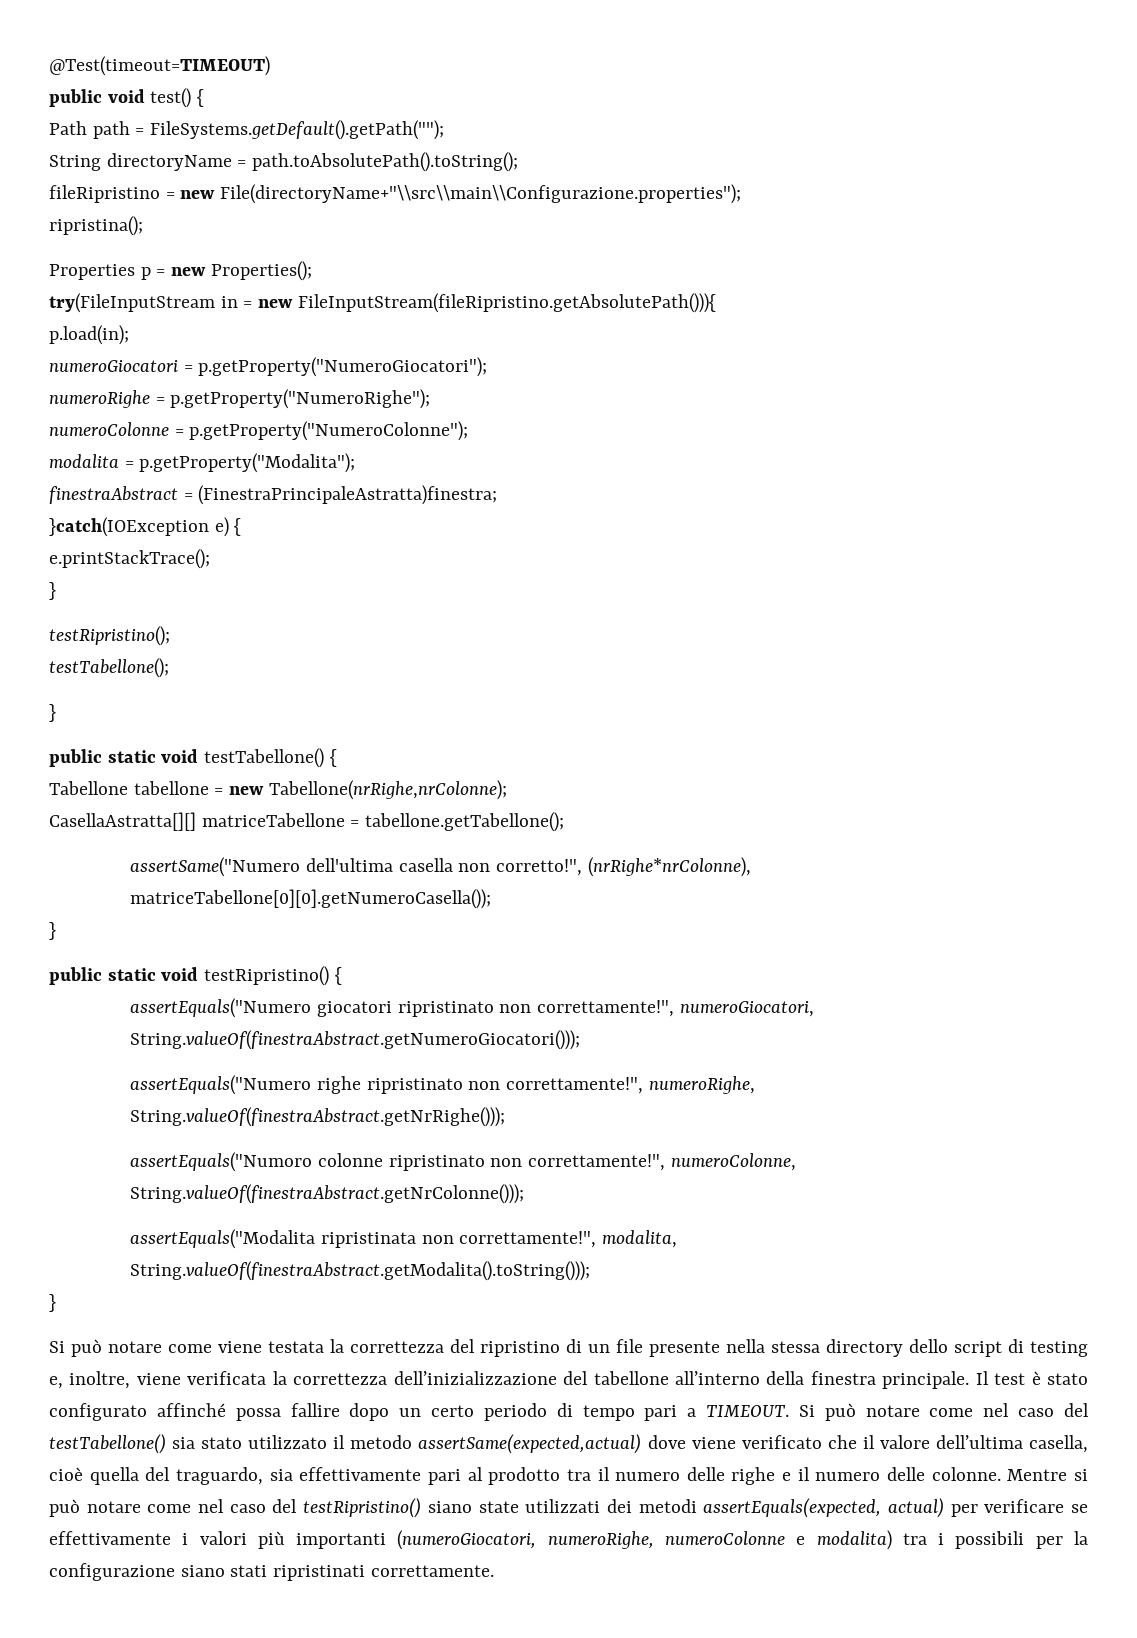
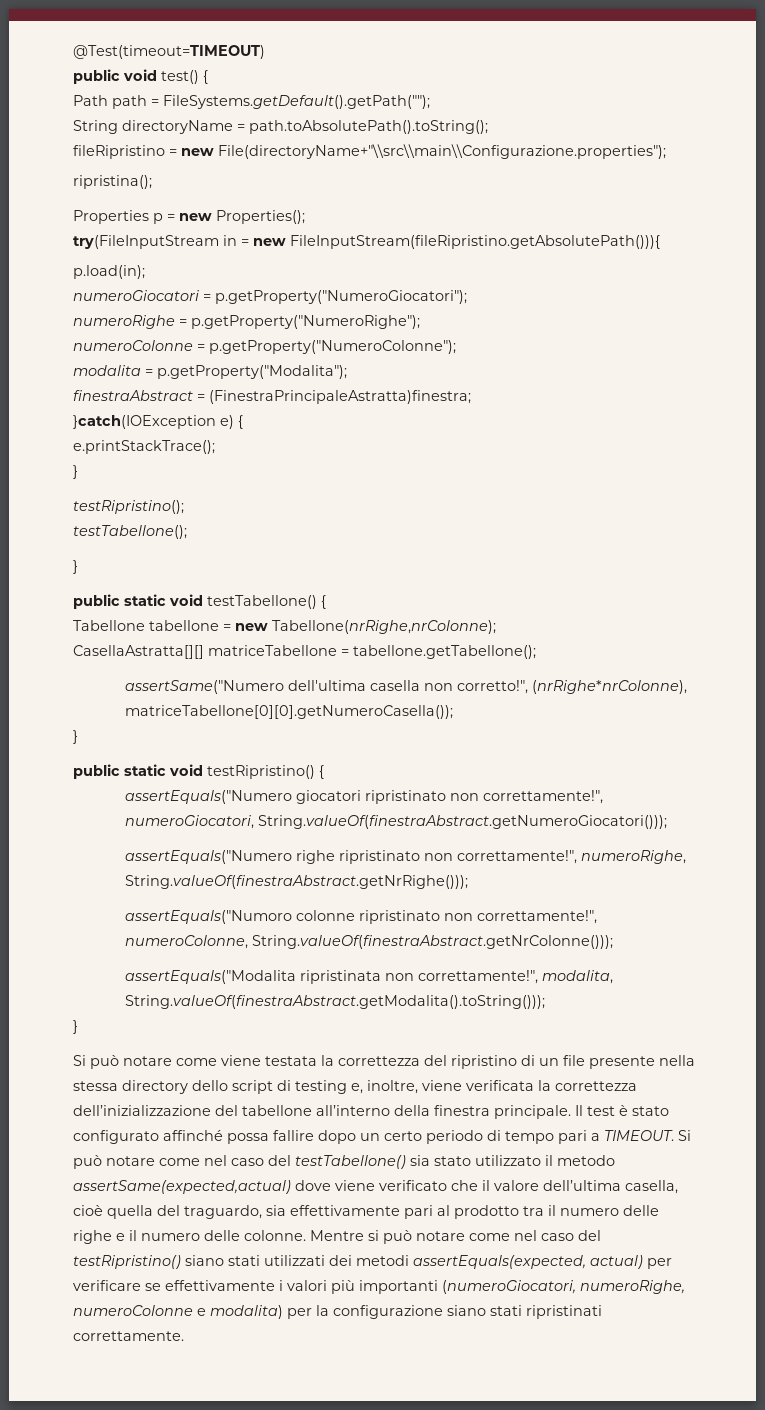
[478,1501,519,1513] state -> [228,1255,260,1266] stati
[902,1531,1025,1549] tra i possibili -> (283, 1312) none

